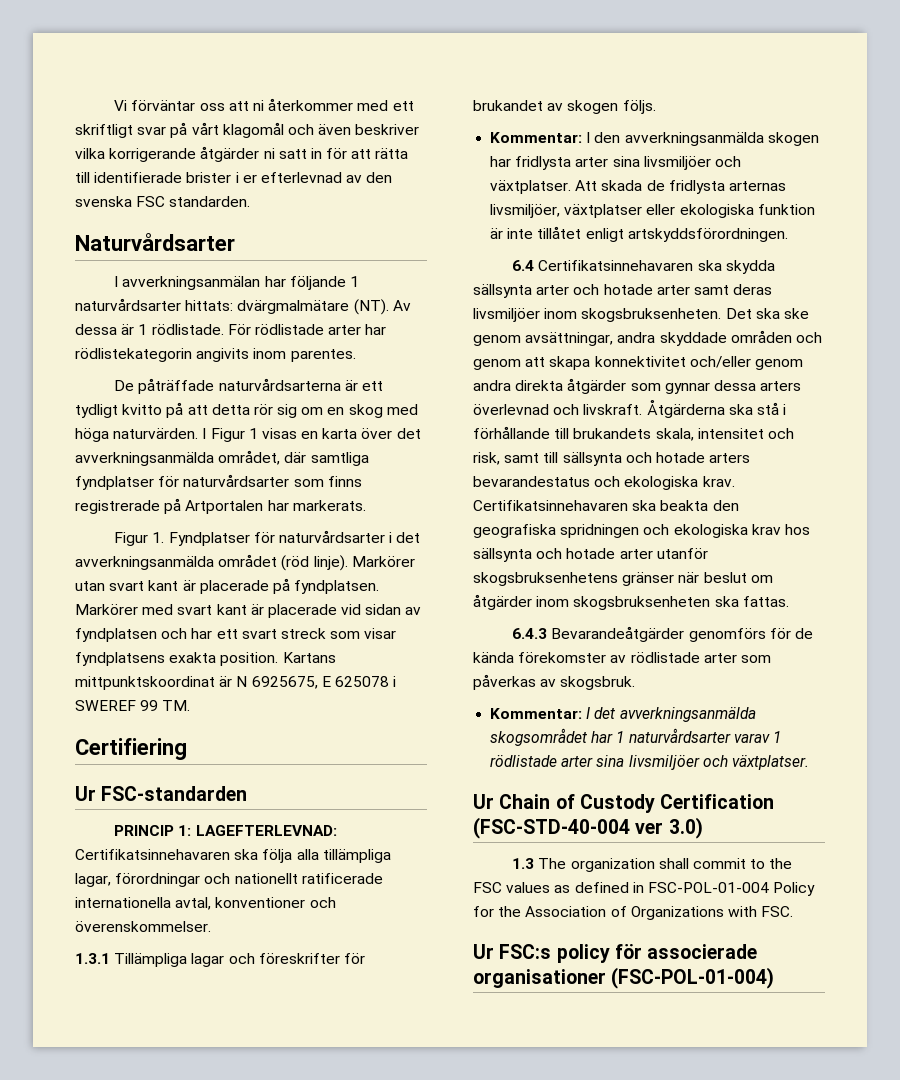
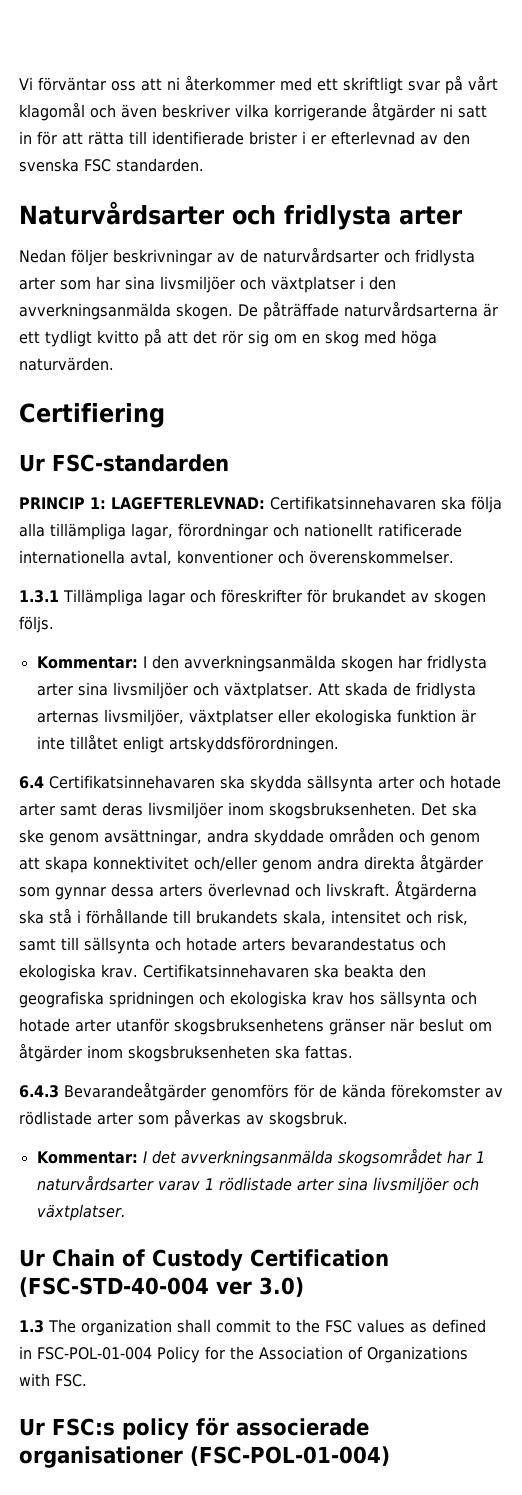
[114,276,360,290] [75,298,411,315] [75,324,387,335] [75,348,356,362] // I avverkningsanmälan har följande 1 naturvårdsarter hittats: dvärgmalmätare (NT). Av dessa är 1 rödlistade. För rödlistade arter har rödlistekategorin angivits inom parentes. // -> [232,205,463,230] [19,247,475,266] [19,276,396,293] [19,303,233,320] och fridlysta arter // Nedan följer beskrivningar av de naturvårdsarter och fridlysta arter som har sina livsmiljöer och växtplatser i den avverkningsanmälda skogen.
[211,404,250,415] detta -> [193,330,217,344] det
[202,428,421,442] [75,450,369,466] [75,474,362,490] [75,498,366,514] [114,530,421,546] [75,554,415,571] [75,578,380,594] [75,604,422,618] [75,628,397,642] [75,652,336,666] [75,676,397,690] [75,700,191,711] I Figur 1 visas en karta över det avverkningsanmälda området, där samtliga fyndplatser för naturvårdsarter som finns registrerade på Artportalen har markerats. // Figur 1. Fyndplatser för naturvårdsarter i det avverkningsanmälda området (röd linje). Markörer utan svart kant är placerade på fyndplatsen. Markörer med svart kant är placerade vid sidan av fyndplatsen och har ett svart streck som visar fyndplatsens exakta position. Kartans mittpunktskoordinat är N 6925675, E 625078 i SWEREF 99 TM. -> (114, 364) none

